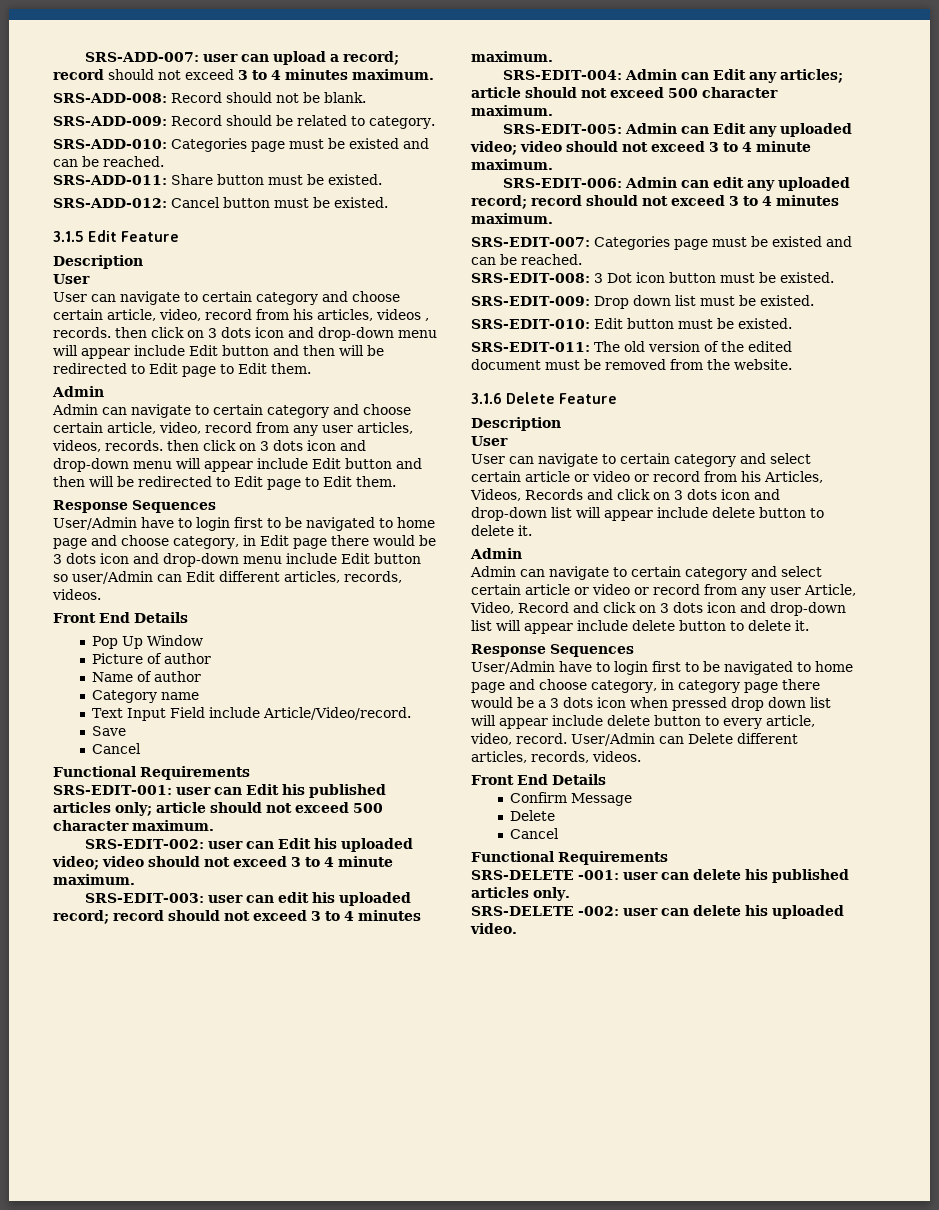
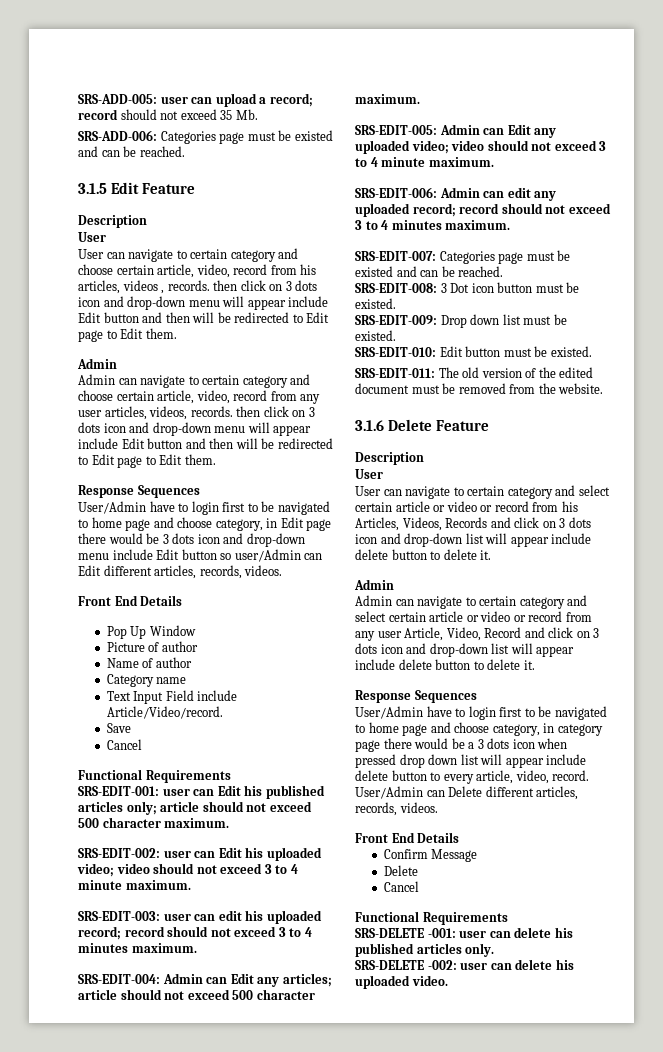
[85,52,200,62] SRS-ADD-007: -> [78,94,157,104] SRS-ADD-005:
[238,69,434,80] [53,92,366,103] [53,115,435,129] [53,138,429,152] [53,156,164,167] [53,174,382,185] [53,197,388,208] 3 to 4 minutes maximum. // SRS-ADD-008: Record should not be blank. // SRS-ADD-009: Record should be related to category. // SRS-ADD-010: Categories page must be existed and can be reached. // SRS-ADD-011: Share button must be existed. // SRS-ADD-012: Cancel button must be existed. -> [220,109,258,120] [78,130,333,144] [78,146,185,157] 35 Mb. // SRS-ADD-006: Categories page must be existed and can be reached.

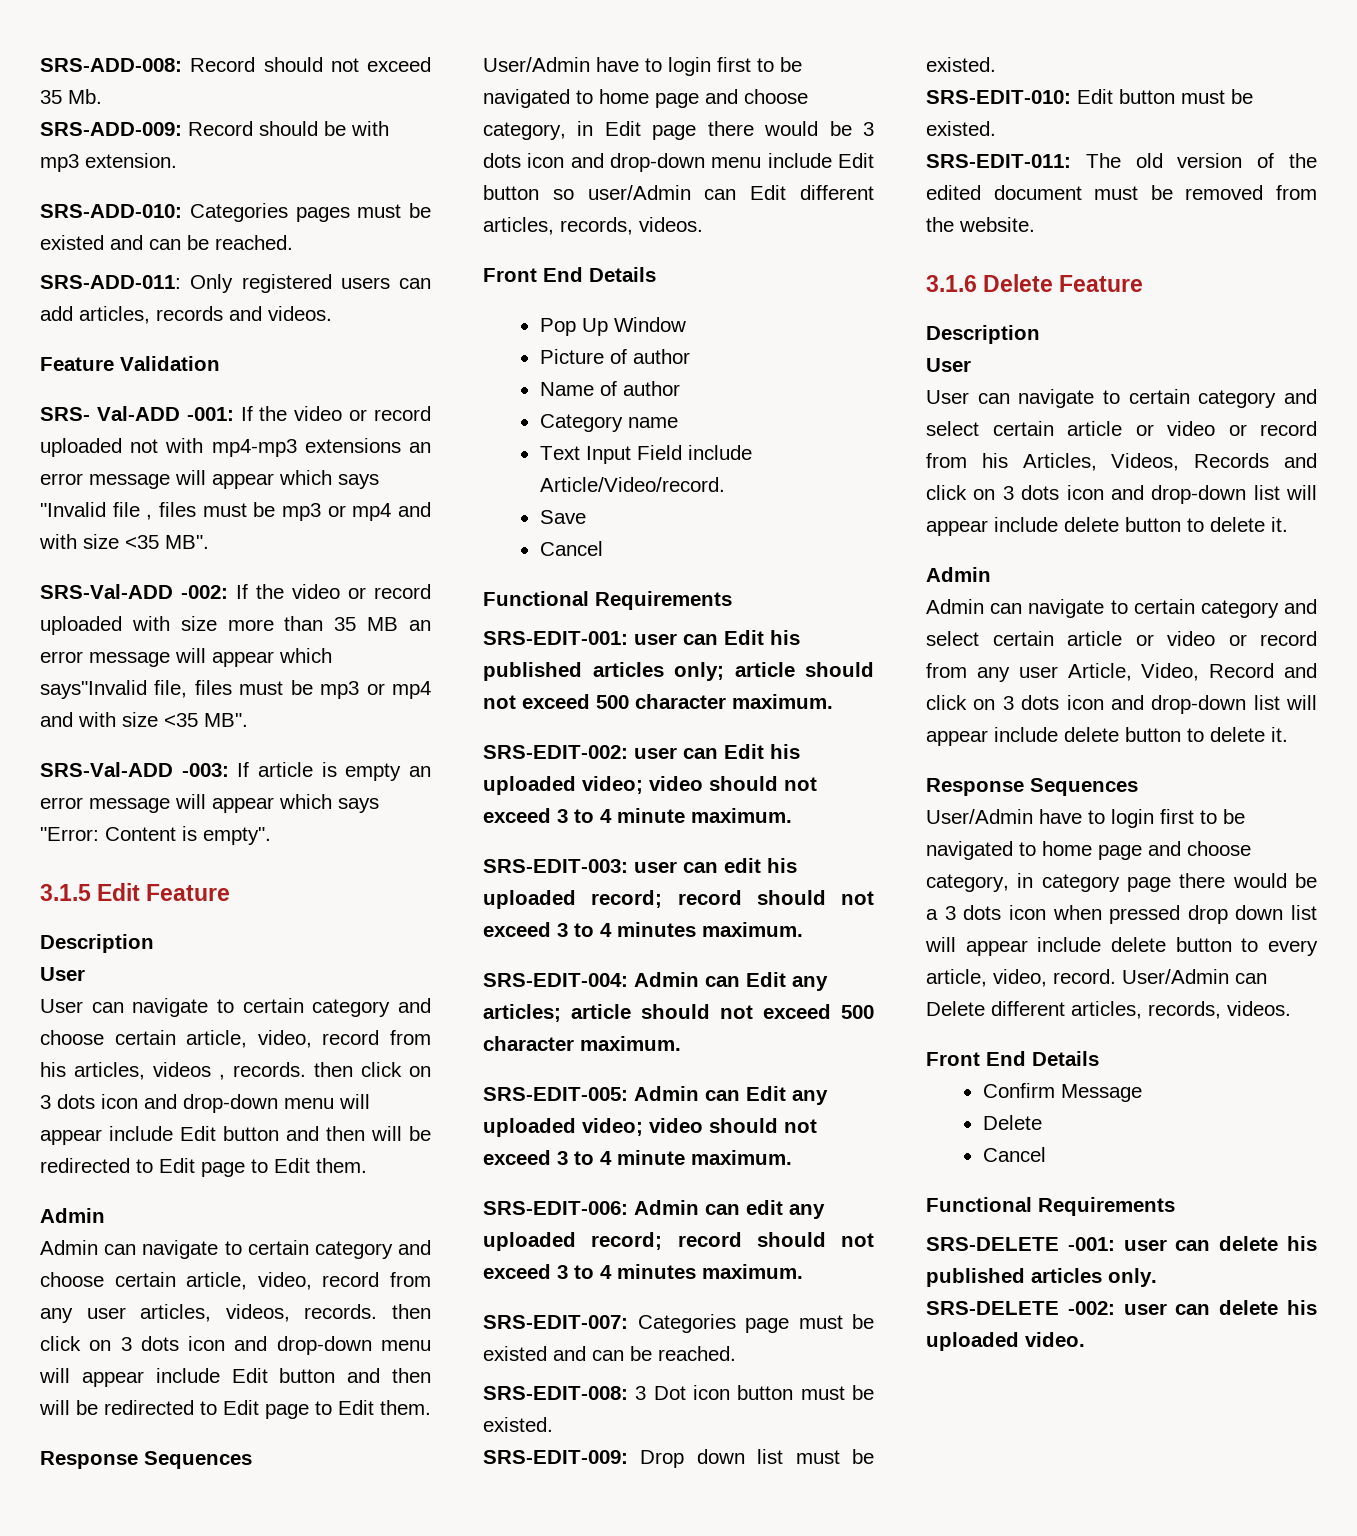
[78,93,313,107] [78,109,118,120] SRS-ADD-005: user can upload a record; record -> [40,57,256,72] SRS-ADD-008: Record
[78,130,333,144] [78,146,185,157] SRS-ADD-006: Categories page must be existed and can be reached. -> [40,121,389,136] [40,153,177,172] [40,203,431,222] [40,235,293,250] [40,274,431,293] [40,306,332,324] [40,356,220,371] [40,406,431,421] [40,438,431,457] [40,470,379,489] [40,502,432,521] [39,534,209,549] [40,584,431,599] [40,616,431,635] [40,648,332,667] [40,680,431,699] [40,712,248,727] [40,762,432,781] [40,794,379,813] [40,826,271,845] SRS-ADD-009: Record should be with mp3 extension. // SRS-ADD-010: Categories pages must be existed and can be reached. // SRS-ADD-011: Only registered users can add articles, records and videos. // Feature Validation // SRS- Val-ADD -001: If the video or record uploaded not with mp4-mp3 extensions an error message will appear which says "Invalid file , files must be mp3 or mp4 and with size <35 MB". // SRS-Val-ADD -002: If the video or record uploaded with size more than 35 MB an error message will appear which says"Invalid file, files must be mp3 or mp4 and with size <35 MB". // SRS-Val-ADD -003: If article is empty an error message will appear which says "Error: Content is empty".

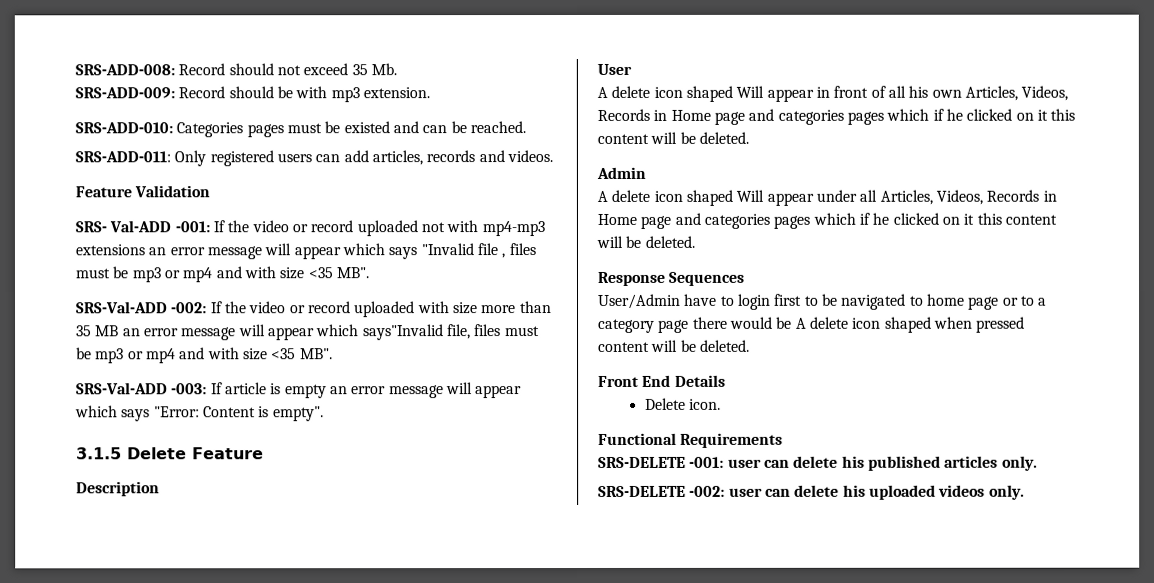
[97,883,231,901] [40,934,154,953] [40,967,85,981] [40,998,431,1017] [40,1030,431,1048] [40,1062,431,1080] [40,1094,370,1113] [40,1126,431,1145] [40,1158,367,1177] [40,1208,105,1223] [40,1240,431,1259] [40,1272,431,1290] [40,1304,431,1323] [40,1336,431,1355] [39,1368,431,1387] [39,1400,431,1419] Edit Feature // Description // User // User can navigate to certain category and choose certain article, video, record from his articles, videos , records. then click on 3 dots icon and drop-down menu will appear include Edit button and then will be redirected to Edit page to Edit them. // Admin // Admin can navigate to certain category and choose certain article, video, record from any user articles, videos, records. then click on 3 dots icon and drop-down menu will appear include Edit button and then will be redirected to Edit page to Edit them. -> [127,447,264,460] [76,481,160,497] [597,63,632,75] [597,85,1069,102] [597,108,1076,125] [597,131,749,144] [596,166,646,179] [597,189,1057,206] [597,212,1057,229] [596,235,695,248] Delete Feature // Description // User // A delete icon shaped Will appear in front of all his own Articles, Videos, Records in Home page and categories pages which if he clicked on it this content will be deleted. // Admin // A delete icon shaped Will appear under all Articles, Videos, Records in Home page and categories pages which if he clicked on it this content will be deleted.
[705,89,808,104] [483,121,874,140] [483,153,874,172] [483,185,874,200] [483,217,703,235] [483,267,656,282] [539,317,686,336] [539,349,690,364] [539,381,680,396] [539,414,678,432] [539,445,752,464] [539,477,725,492] [539,510,586,524] [539,541,603,556] [483,591,732,610] [483,630,800,645] [483,662,874,681] [483,694,833,709] [483,744,800,759] [483,776,817,795] [483,808,792,823] [483,858,797,873] [483,890,874,909] [483,922,803,937] [483,972,828,991] [483,1004,874,1022] [483,1036,681,1051] [483,1086,828,1105] [483,1118,817,1137] [483,1150,792,1165] [483,1200,825,1219] [483,1232,874,1251] [483,1264,803,1279] [483,1314,874,1333] [483,1346,736,1361] [483,1385,874,1400] [483,1417,553,1432] [483,1449,874,1468] [926,57,996,72] [926,89,1253,104] [926,121,996,136] [926,153,1317,168] [926,185,1317,200] [926,217,1035,232] [926,274,1144,292] [926,325,1040,344] [926,358,971,372] [926,389,1317,408] [926,421,1317,436] [926,453,1317,471] [926,485,1317,504] [926,517,1288,536] [926,567,991,582] [926,599,1317,618] [926,631,1317,646] [926,663,1317,682] [926,695,1317,714] [926,727,1288,746] [926,778,1138,796] [926,809,1245,828] [926,841,1251,860] [926,873,1317,892] [926,905,1317,924] [925,937,1318,956] [926,969,1267,987] [926,1001,1291,1019] [926,1051,1099,1066] [982,1083,1142,1102] [982,1115,1042,1130] [982,1147,1046,1162] and choose category, in Edit page there would be 3 dots icon and drop-down menu include Edit button so user/Admin can Edit different articles, records, videos. // Front End Details // Pop Up Window // Picture of author // Name of author // Category name // Text Input Field include Article/Video/record. // Save // Cancel // Functional Requirements // SRS-EDIT-001: user can Edit his published articles only; article should not exceed 500 character maximum. // SRS-EDIT-002: user can Edit his uploaded video; video should not exceed 3 to 4 minute maximum. // SRS-EDIT-003: user can edit his uploaded record; record should not exceed 3 to 4 minutes maximum. // SRS-EDIT-004: Admin can Edit any articles; article should not exceed 500 character maximum. // SRS-EDIT-005: Admin can Edit any uploaded video; video should not exceed 3 to 4 minute maximum. // SRS-EDIT-006: Admin can edit any uploaded record; record should not exceed 3 to 4 minutes maximum. // SRS-EDIT-007: Categories page must be existed and can be reached. // SRS-EDIT-008: 3 Dot icon button must be existed. // SRS-EDIT-009: Drop down list must be existed. // SRS-EDIT-010: Edit button must be existed. // SRS-EDIT-011: The old version of the edited document must be removed from the website. // 3.1.6 Delete Feature // Description // User // User can navigate to certain category and select certain article or video or record from his Articles, Videos, Records and click on 3 dots icon and drop-down list will appear include delete button to delete it. // Admin // Admin can navigate to certain category and select certain article or video or record from any user Article, Video, Record and click on 3 dots icon and drop-down list will appear include delete button to delete it. // Response Sequences // User/Admin have to login first to be navigated to home page and choose category, in category page there would be a 3 dots icon when pressed drop down list will appear include delete button to every article, video, record. User/Admin can Delete different articles, records, videos. // Front End Details // Confirm Message // Delete // Cancel -> [1002,295,1048,306] [598,316,1026,333] [598,339,750,352] [598,374,726,387] [644,397,722,410] or to a category page there would be A delete icon shaped when pressed content will be deleted. // Front End Details // Delete icon.
[1025,1332,1085,1347] video. -> [938,484,1025,500] videos only.

